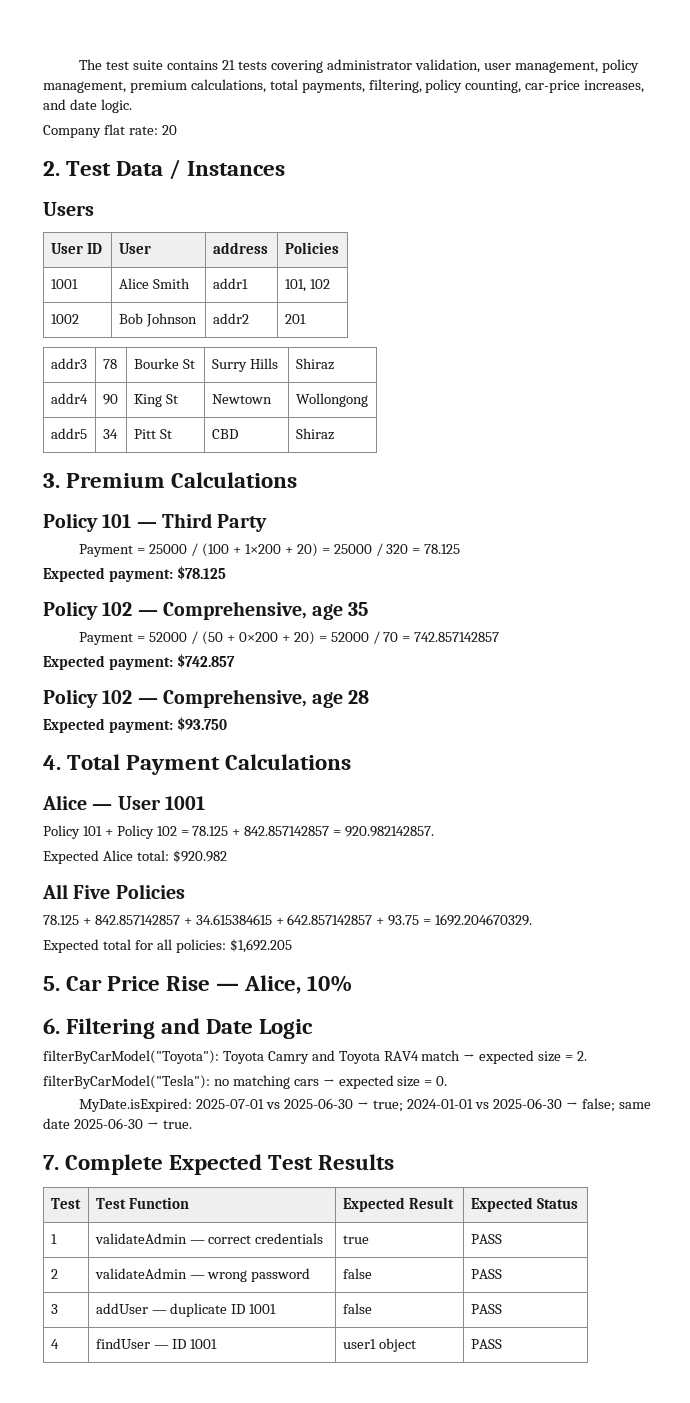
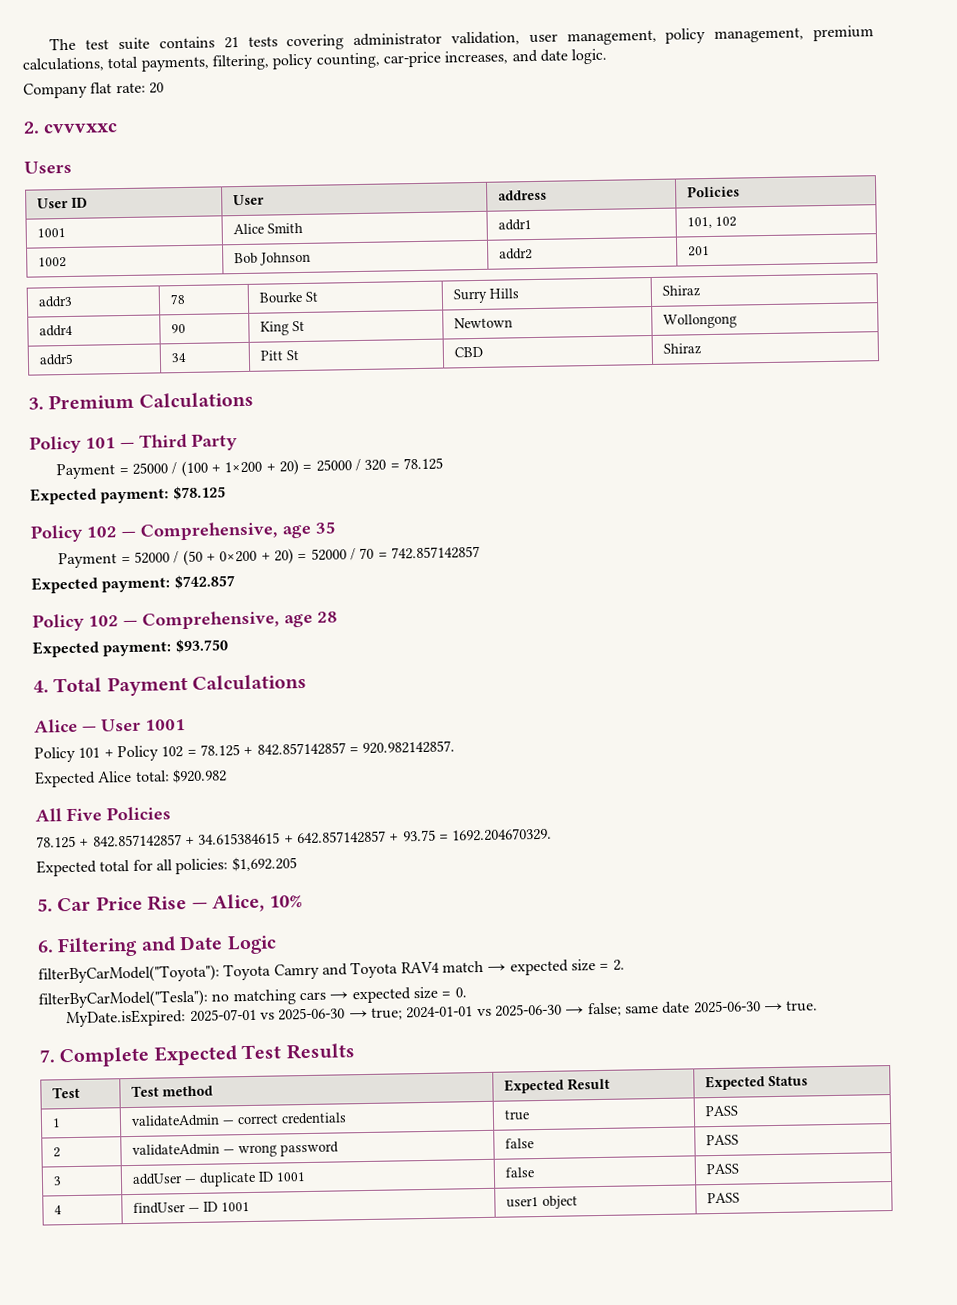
[66,159,286,180] Test Data / Instances -> [43,123,119,134] cvvvxxc
[128,1197,189,1209] Function -> [161,1085,213,1097] method

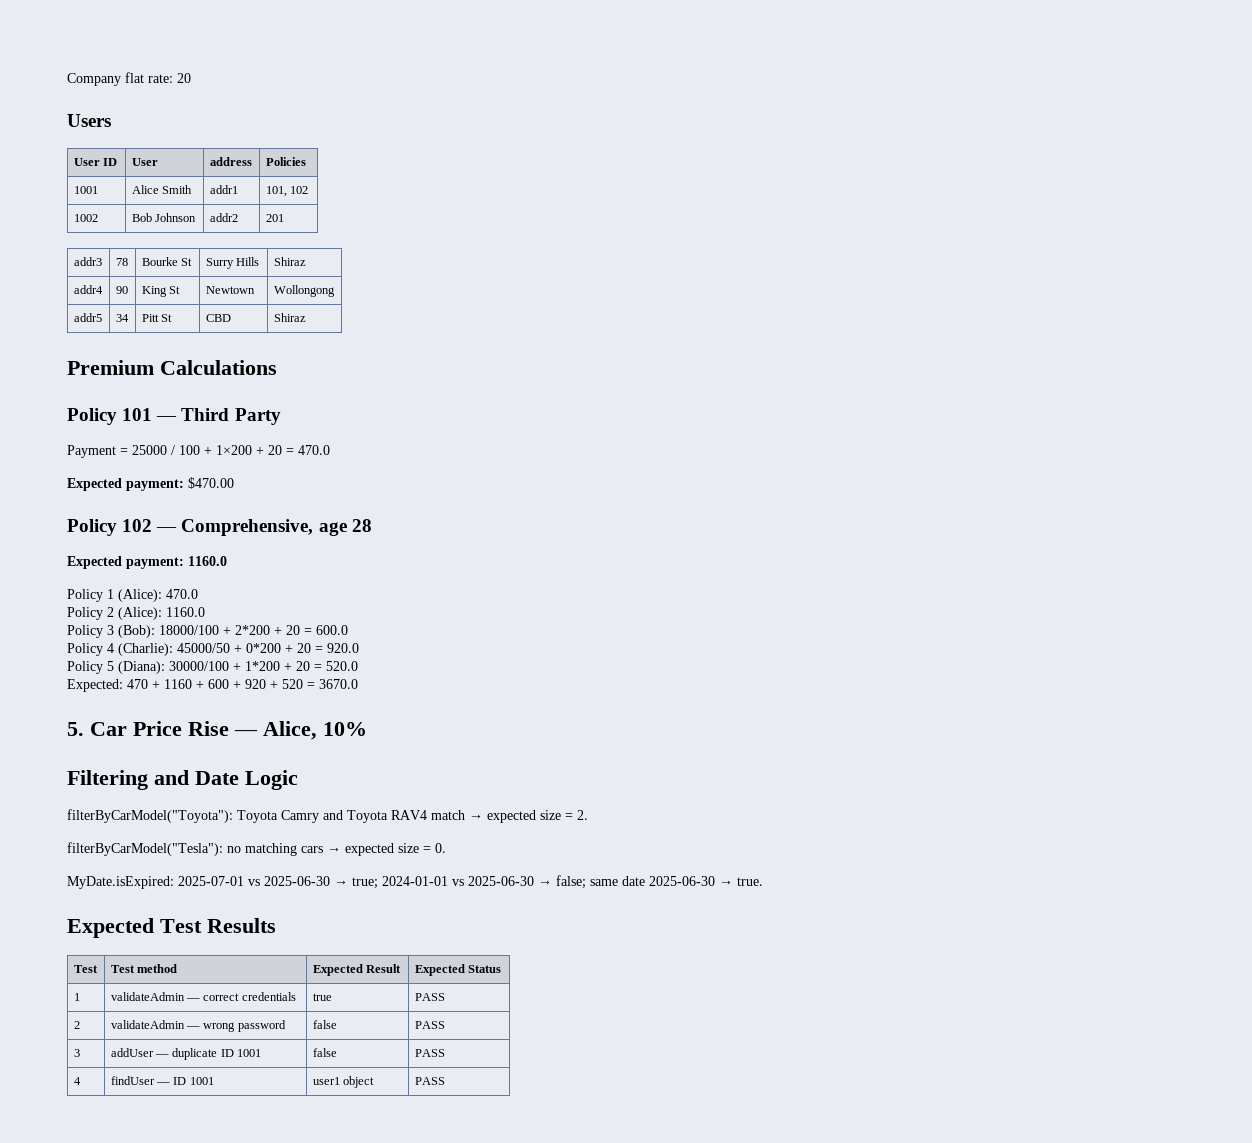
[49,25,874,51] [22,48,608,72] The test suite contains 21 tests covering administrator validation, user management, policy management, premium calculations, total payments, filtering, policy counting, car-price increases, and date logic. // -> (67, 79) none
[23,121,119,134] // 2. cvvvxxc -> (191, 78) none
[28,397,44,410] 3. -> (306, 317) none
[180,460,208,478] (100 -> [179,445,200,455] 100
[279,457,443,476] [30,485,226,505] [30,521,336,543] [58,545,480,569] [31,574,235,594] 20) = 25000 / 320 = 78.125 // Expected payment: $78.125 // Policy 102 — Comprehensive, age 35 // Payment = 52000 / (50 + 0×200 + 20) = 52000 / 70 = 742.857142857 // Expected payment: $742.857 -> [268,445,330,455] [67,477,234,491] 20 = 470.0 // Expected payment: $470.00
[174,638,228,654] [33,673,308,697] [34,718,186,733] [34,740,456,763] [34,768,227,788] [35,806,171,822] [36,827,553,849] [36,856,297,877] $93.750 // 4. Total Payment Calculations // Alice — User 1001 // Policy 101 + Policy 102 = 78.125 + 842.857142857 = 920.982142857. // Expected Alice total: $920.982 // All Five Policies // 78.125 + 842.857142857 + 34.615384615 + 642.857142857 + 93.75 = 1692.204670329. // Expected total for all policies: $1,692.205 -> [188,556,227,566] [67,589,198,602] [67,607,205,620] [67,625,348,638] [67,643,359,656] [67,661,358,674] [67,679,358,692] 1160.0 // Policy 1 (Alice): 470.0 // Policy 2 (Alice): 1160.0 // Policy 3 (Bob): 18000/100 + 2*200 + 20 = 600.0 // Policy 4 (Charlie): 45000/50 + 0*200 + 20 = 920.0 // Policy 5 (Diana): 30000/100 + 1*200 + 20 = 520.0 // Expected: 470 + 1160 + 600 + 920 + 520 = 3670.0
[37,940,54,953] 6. -> (367, 729) none
[39,1046,151,1068] 7. Complete -> (763, 881) none

